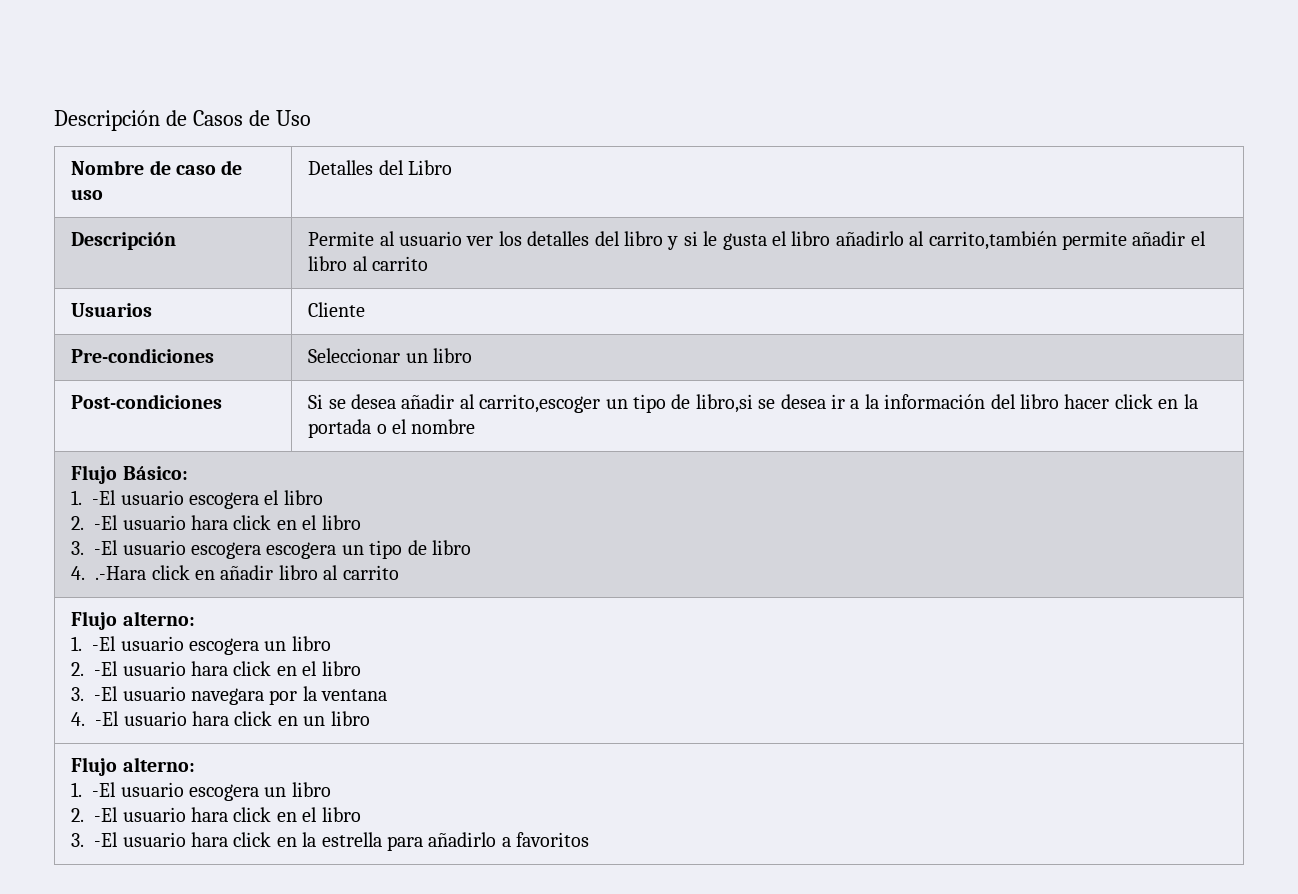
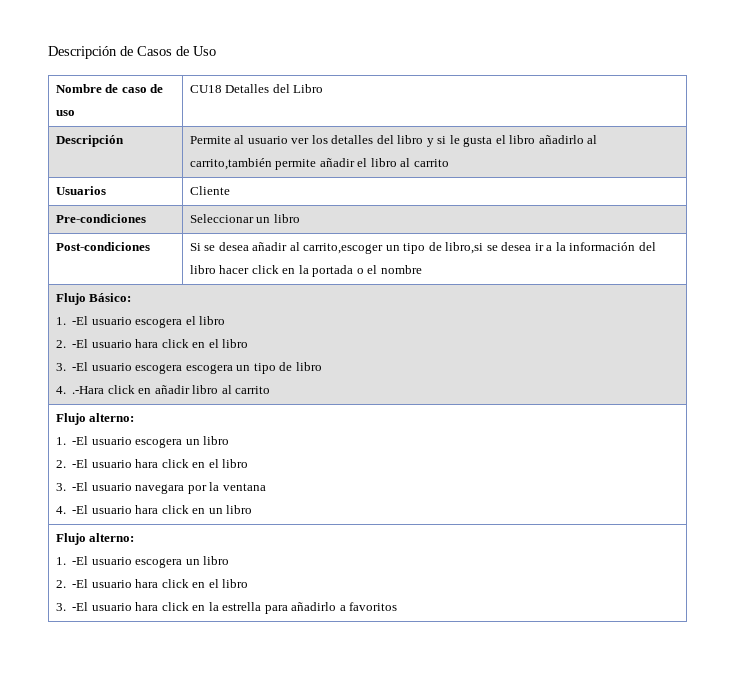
(104, 195) none -> [189,85,222,93] CU18

